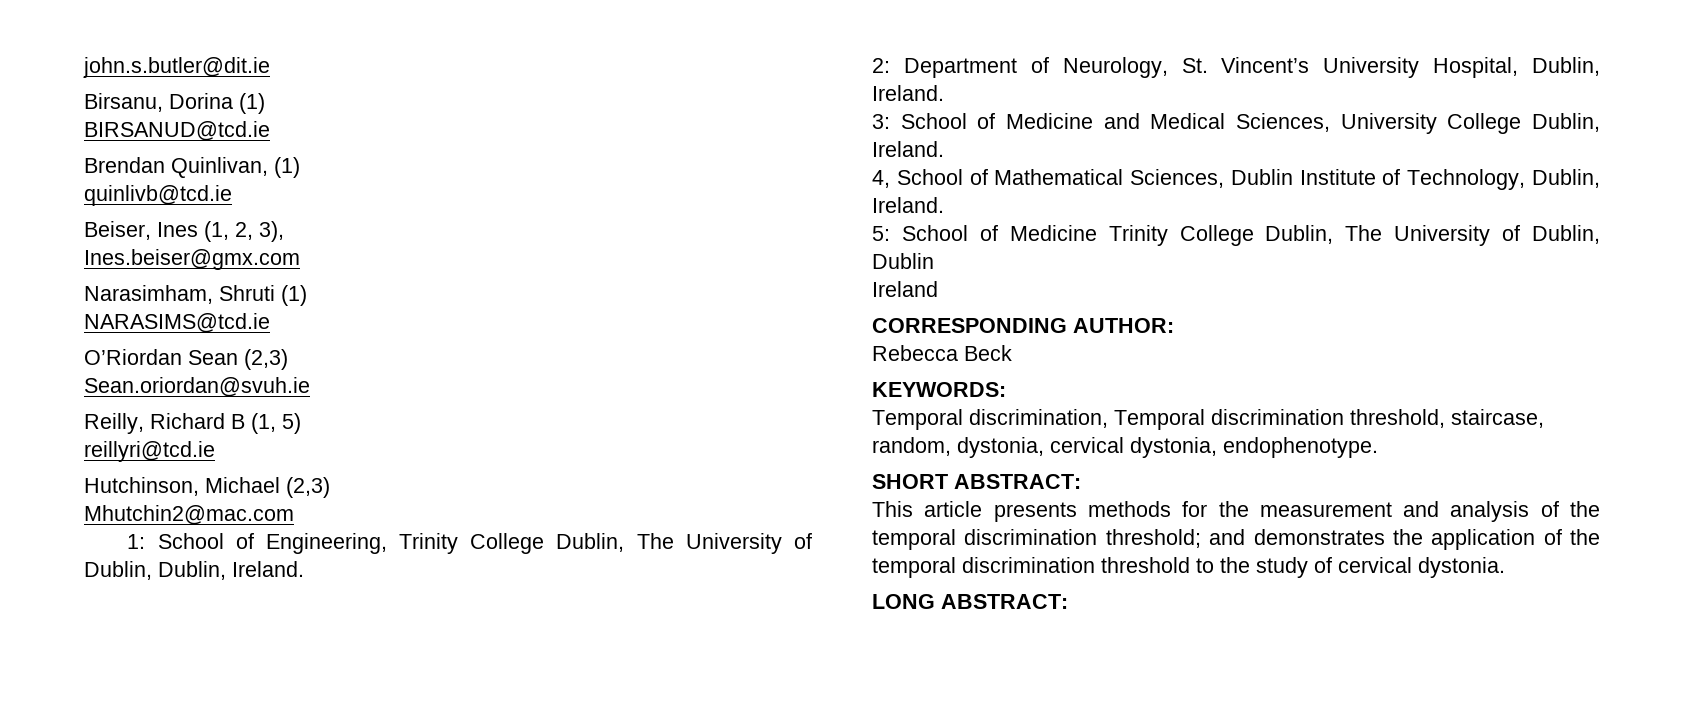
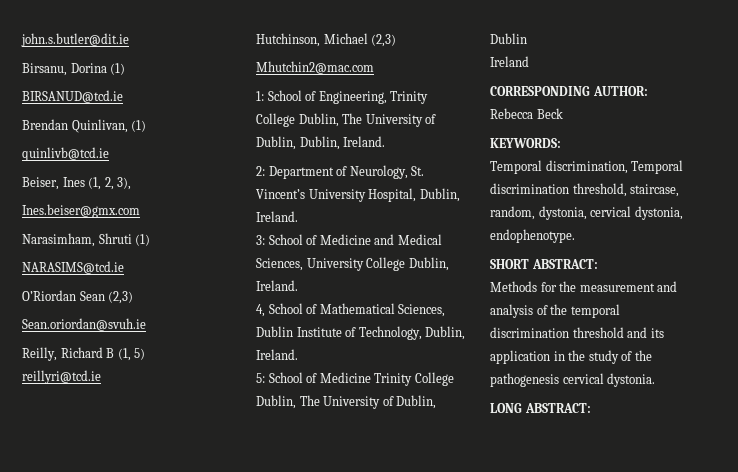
[872,501,1171,522] This article presents methods -> [490,281,537,292] Methods
[1105,529,1600,550] [872,557,1214,578] threshold; and demonstrates the application of the temporal discrimination threshold to -> [572,327,664,338] [490,350,565,364] threshold and its application in
(1332, 565) none -> [634,350,652,361] [490,373,559,387] the pathogenesis

